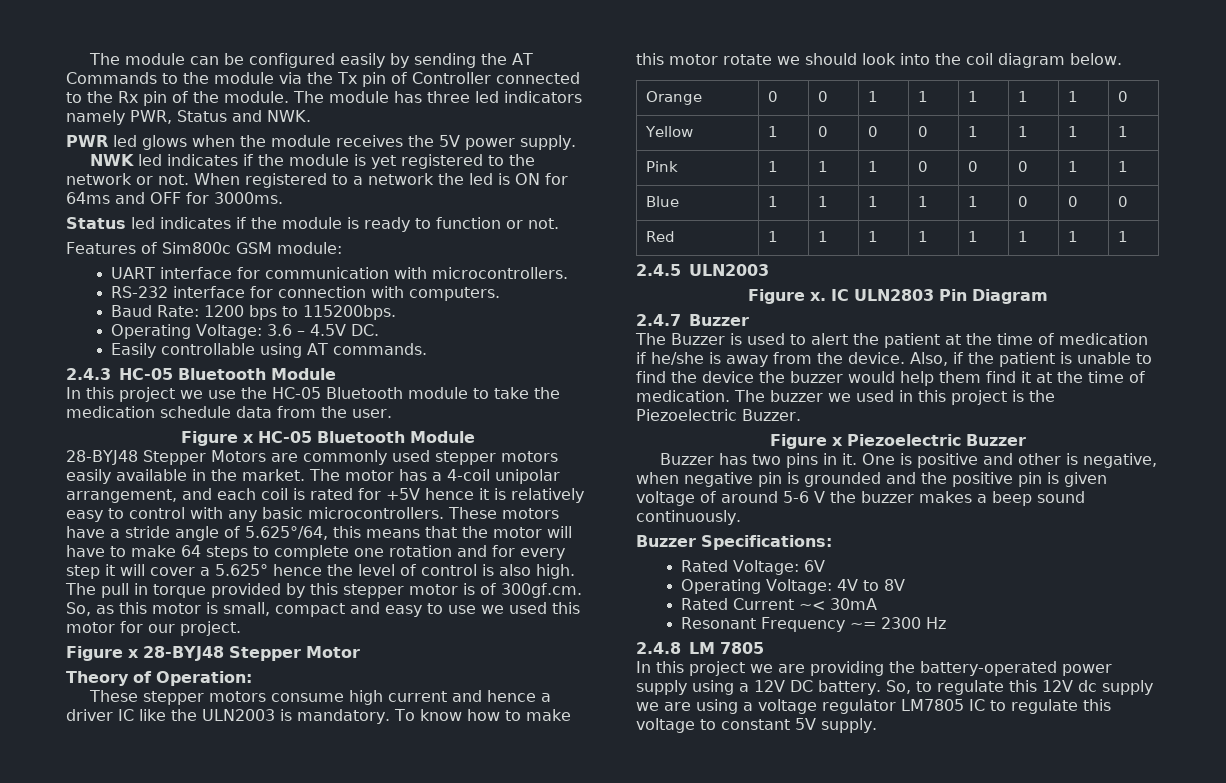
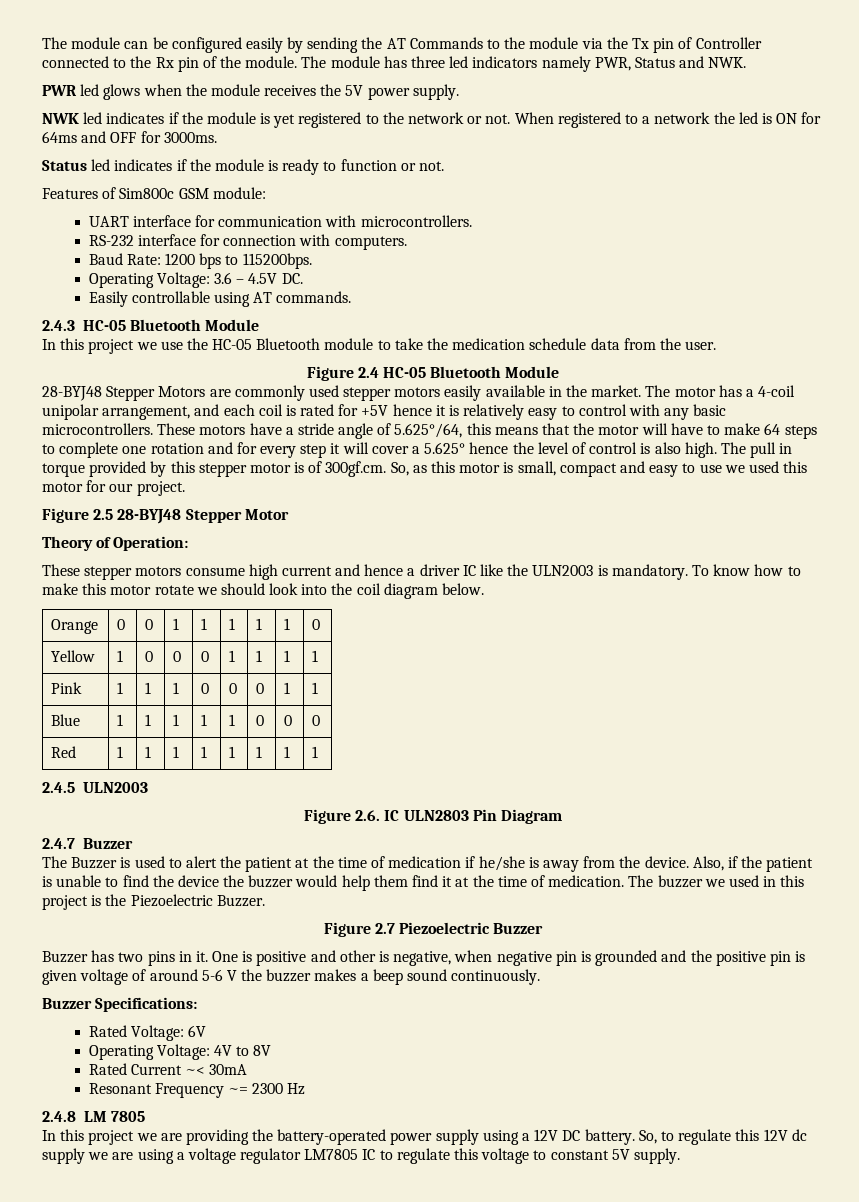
[243,434,254,443] x -> [357,367,379,378] 2.4
[128,649,139,658] x -> [93,509,114,520] 2.5
[810,292,826,301] x. -> [355,810,381,821] 2.6.
[832,437,843,446] x -> [374,923,395,934] 2.7

